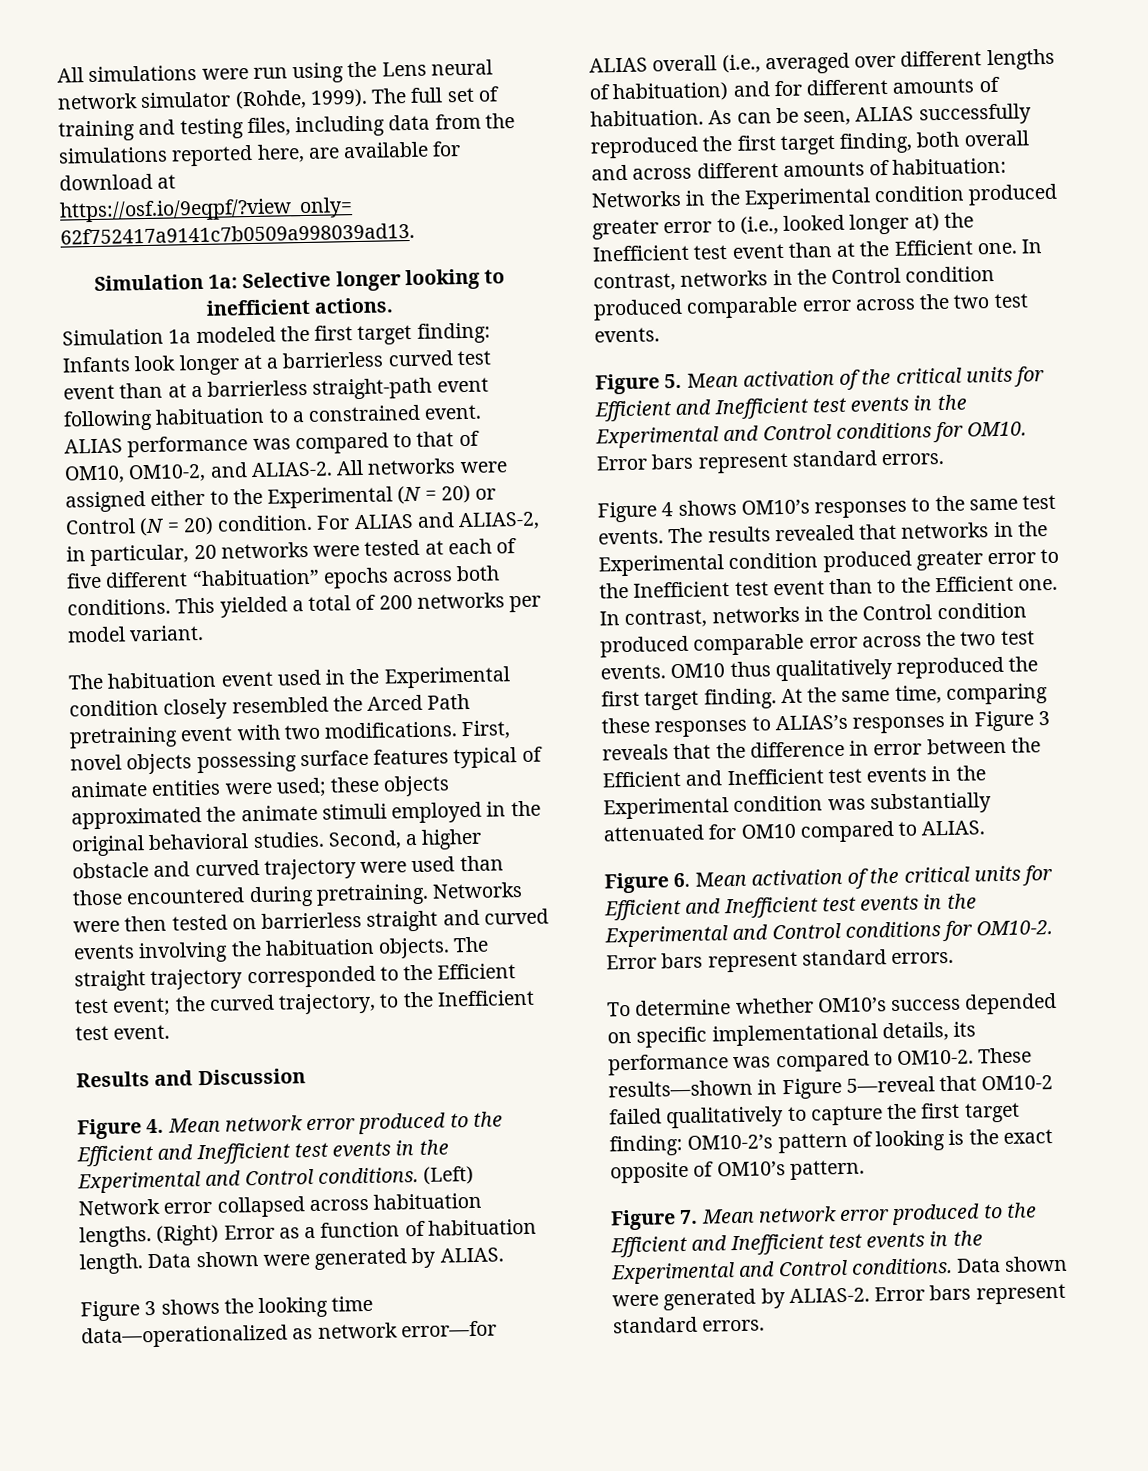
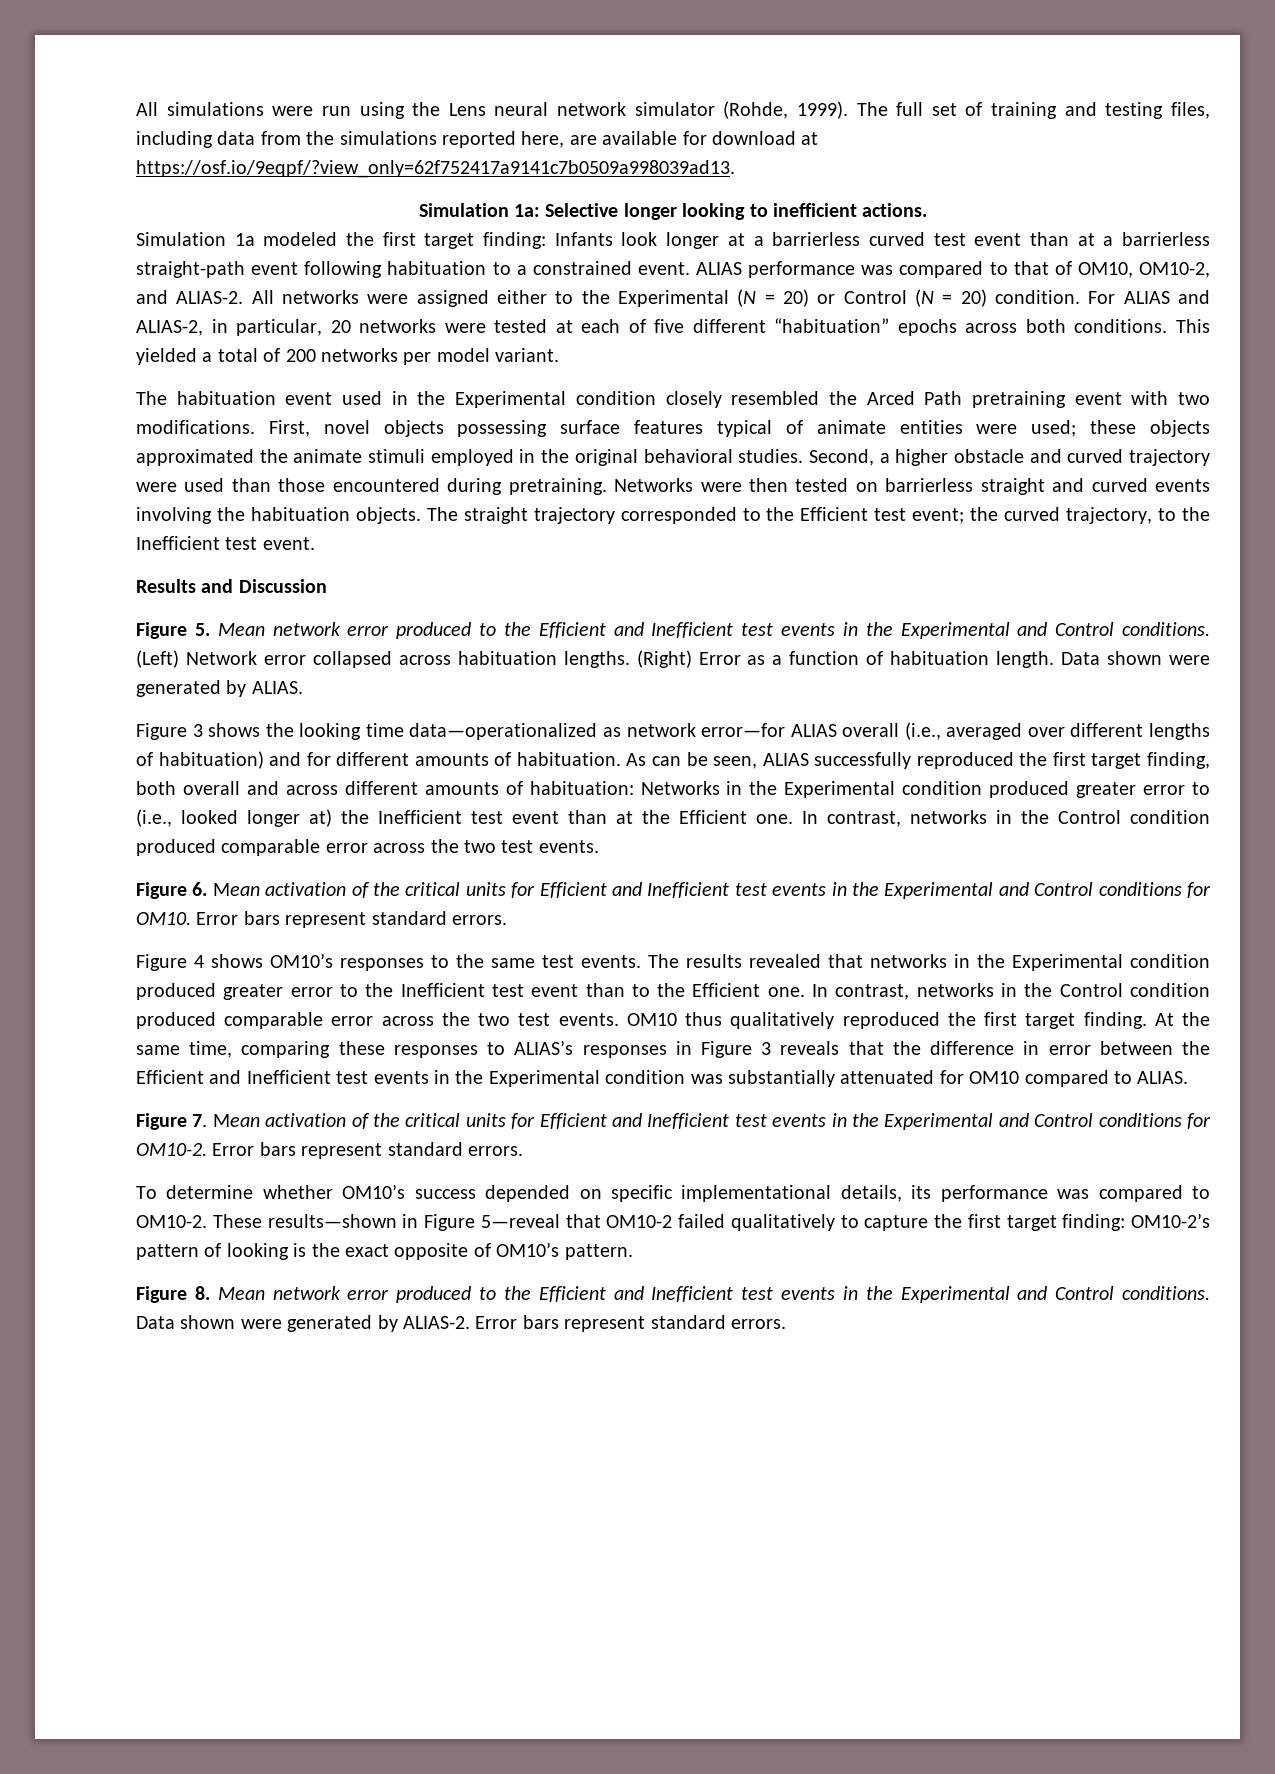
[146,1118,165,1134] 4. -> [194,623,210,636] 5.
[664,373,683,389] 5. -> [192,882,208,896] 6.
[673,872,691,888] 6. -> [192,1114,208,1127] 7.
[679,1209,699,1225] 7. -> [194,1286,210,1300] 8.

